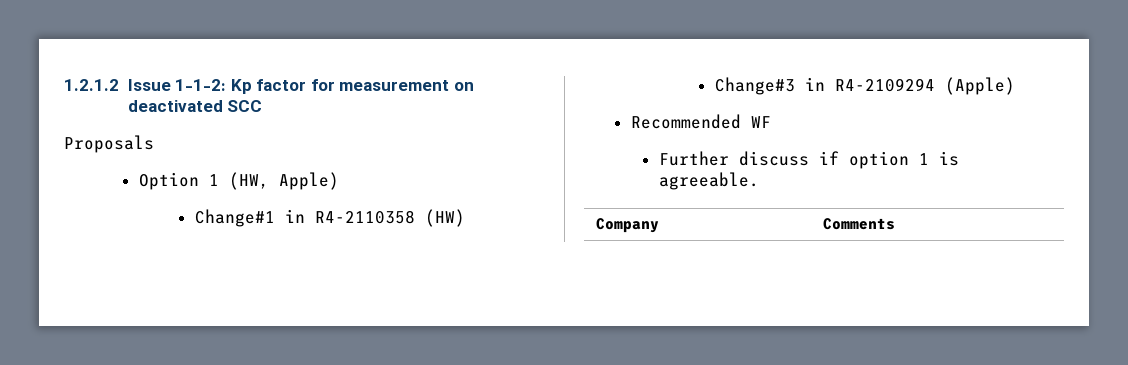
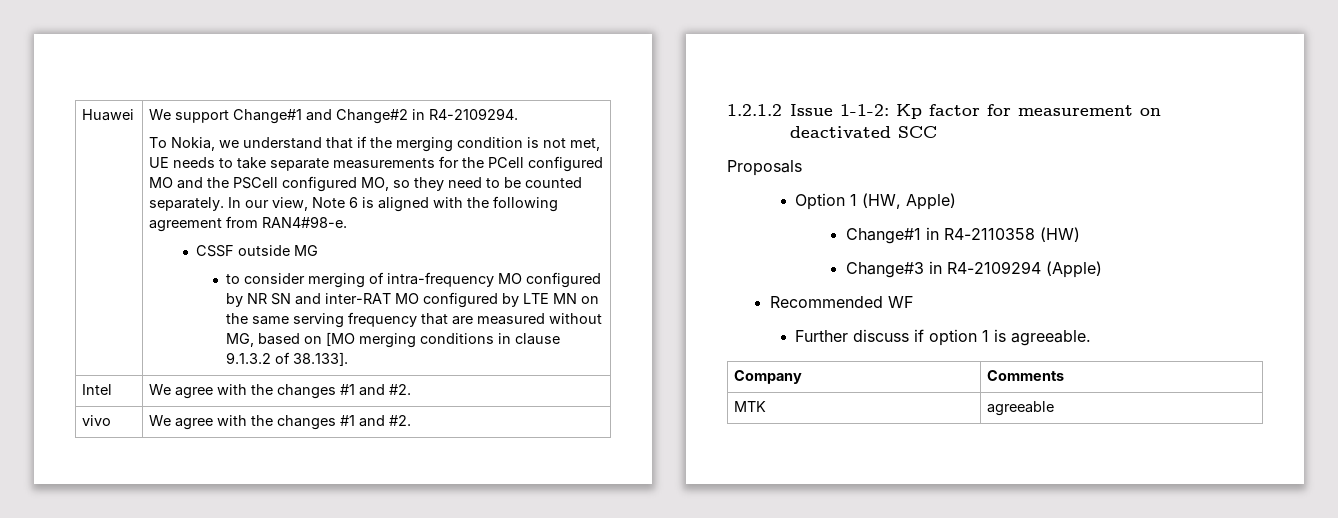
(64, 85) none -> [82,109,135,121] [149,108,519,124] [149,136,601,152] [149,156,604,172] [149,176,583,192] [149,196,559,212] [149,216,348,232] [195,245,318,257] [226,272,602,288] [226,292,600,308] [226,312,603,328] [226,332,561,348] [226,352,349,366] [82,384,113,395] [149,384,412,399] [82,415,112,426] [149,415,412,430] Huawei | We support Change#1 and Change#2 in R4-2109294. // To Nokia, we understand that if the merging condition is not met, UE needs to take separate measurements for the PCell configured MO and the PSCell configured MO, so they need to be counted separately. In our view, Note 6 is aligned with the following agreement from RAN4#98-e. // CSSF outside MG // to consider merging of intra-frequency MO configured by NR SN and inter-RAT MO configured by LTE MN on the same serving frequency that are measured without MG, based on [MO merging conditions in clause 9.1.3.2 of 38.133]. // Intel | We agree with the changes #1 and #2. // vivo | We agree with the changes #1 and #2. //
(896, 224) none -> [734,401,767,412] [987,401,1055,416] // MTK | agreeable

